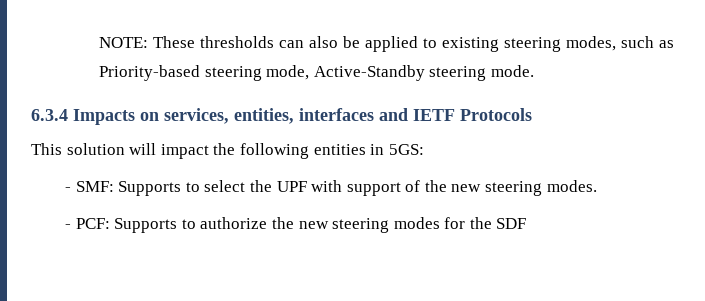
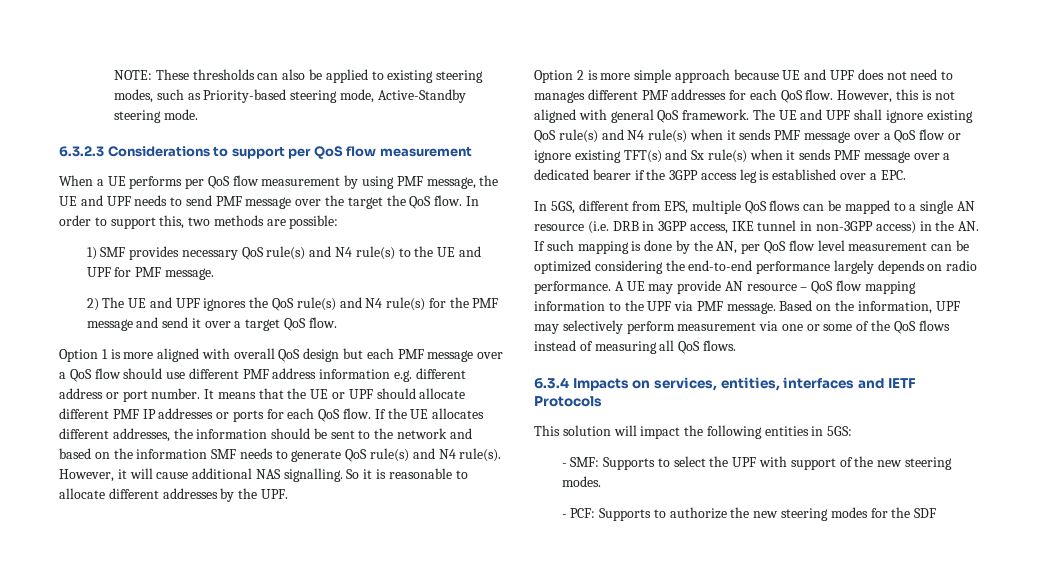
(534, 71) none -> [59,146,472,159] [59,175,499,189] [59,195,479,209] [59,215,339,229] [86,246,481,260] [86,267,214,280] [86,297,499,311] [86,317,337,331] [59,348,504,362] [59,368,466,382] [59,388,466,402] [59,408,485,422] [59,428,472,442] [59,448,502,462] [59,468,468,482] [59,488,288,502] [534,69,954,83] [534,89,955,103] [534,109,973,123] [534,129,961,143] [534,149,951,163] [534,169,906,183] [534,200,975,214] [534,220,980,234] [534,240,969,254] [534,260,978,274] [534,280,916,294] [534,300,960,314] [534,320,950,334] [534,340,736,354] // 6.3.2.3 Considerations to support per QoS flow measurement // When a UE performs per QoS flow measurement by using PMF message, the UE and UPF needs to send PMF message over the target the QoS flow. In order to support this, two methods are possible: // 1) SMF provides necessary QoS rule(s) and N4 rule(s) to the UE and UPF for PMF message. // 2) The UE and UPF ignores the QoS rule(s) and N4 rule(s) for the PMF message and send it over a target QoS flow. // Option 1 is more aligned with overall QoS design but each PMF message over a QoS flow should use different PMF address information e.g. different address or port number. It means that the UE or UPF should allocate different PMF IP addresses or ports for each QoS flow. If the UE allocates different addresses, the information should be sent to the network and based on the information SMF needs to generate QoS rule(s) and N4 rule(s). However, it will cause additional NAS signalling. So it is reasonable to allocate different addresses by the UPF. // Option 2 is more simple approach because UE and UPF does not need to manages different PMF addresses for each QoS flow. However, this is not aligned with general QoS framework. The UE and UPF shall ignore existing QoS rule(s) and N4 rule(s) when it sends PMF message over a QoS flow or ignore existing TFT(s) and Sx rule(s) when it sends PMF message over a dedicated bearer if the 3GPP access leg is established over a EPC. // In 5GS, different from EPS, multiple QoS flows can be mapped to a single AN resource (i.e. DRB in 3GPP access, IKE tunnel in non-3GPP access) in the AN. If such mapping is done by the AN, per QoS flow level measurement can be optimized considering the end-to-end performance largely depends on radio performance. A UE may provide AN resource – QoS flow mapping information to the UPF via PMF message. Based on the information, UPF may selectively perform measurement via one or some of the QoS flows instead of measuring all QoS flows.

